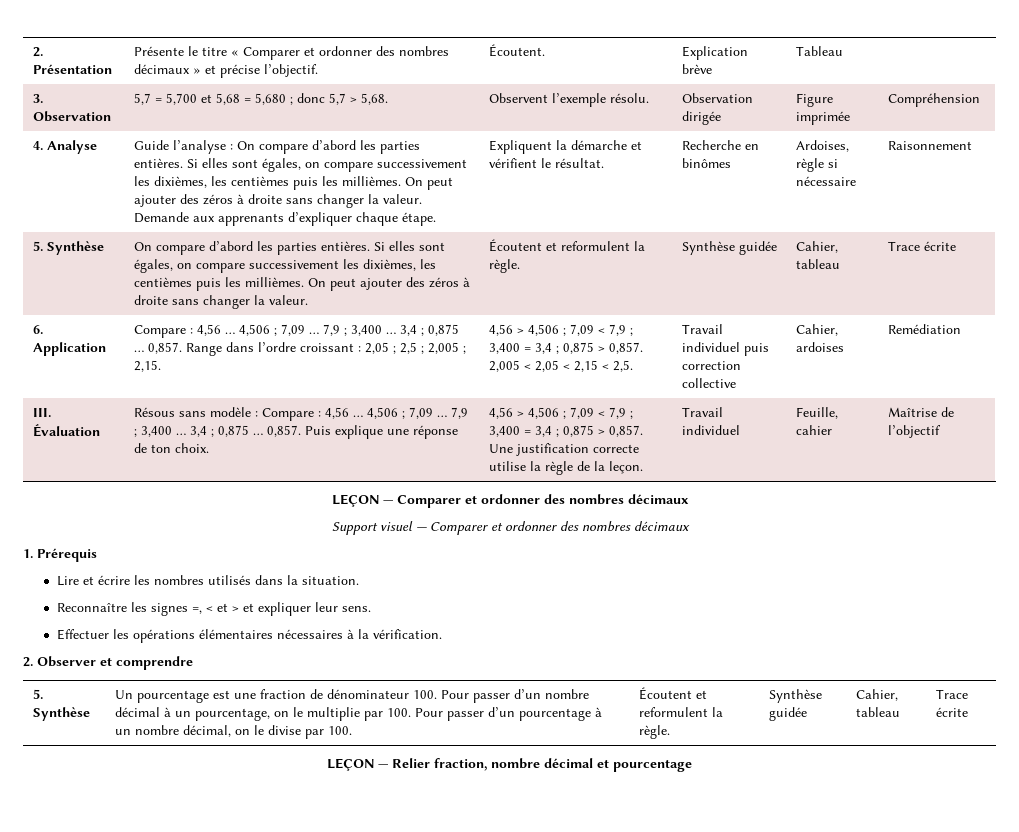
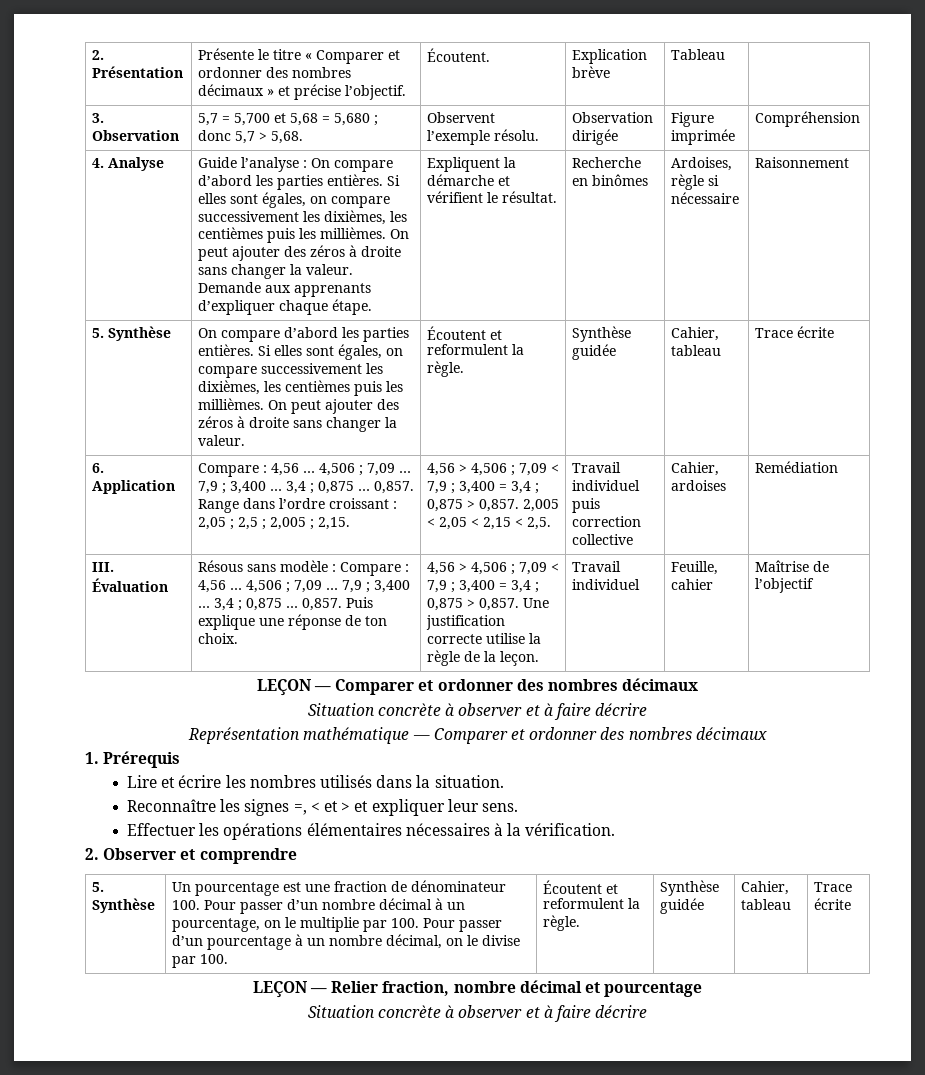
[331,521,413,535] Support visuel -> [307,703,648,720] [188,727,410,744] Situation concrète à observer et à faire décrire // Représentation mathématique
(692, 765) none -> [307,1005,648,1022] // Situation concrète à observer et à faire décrire

